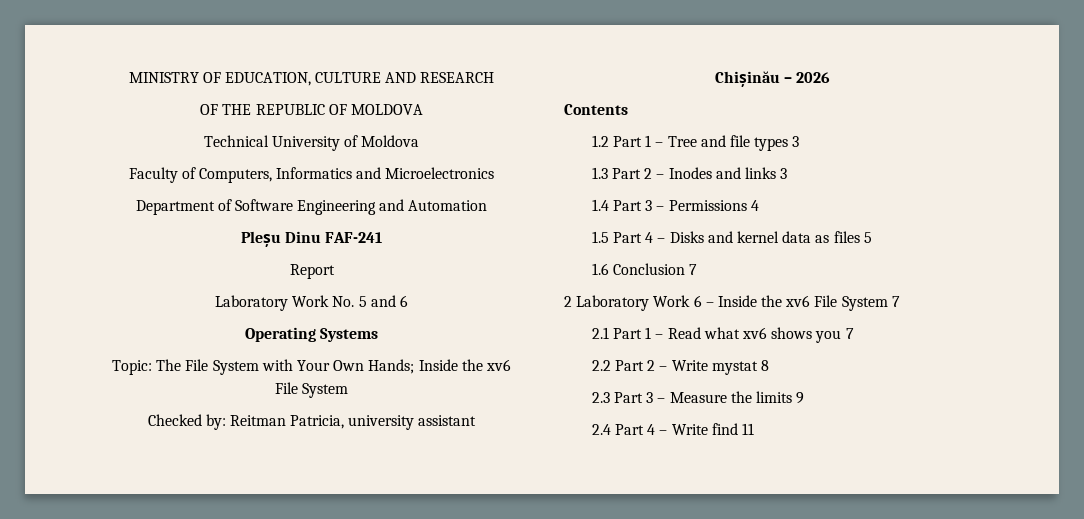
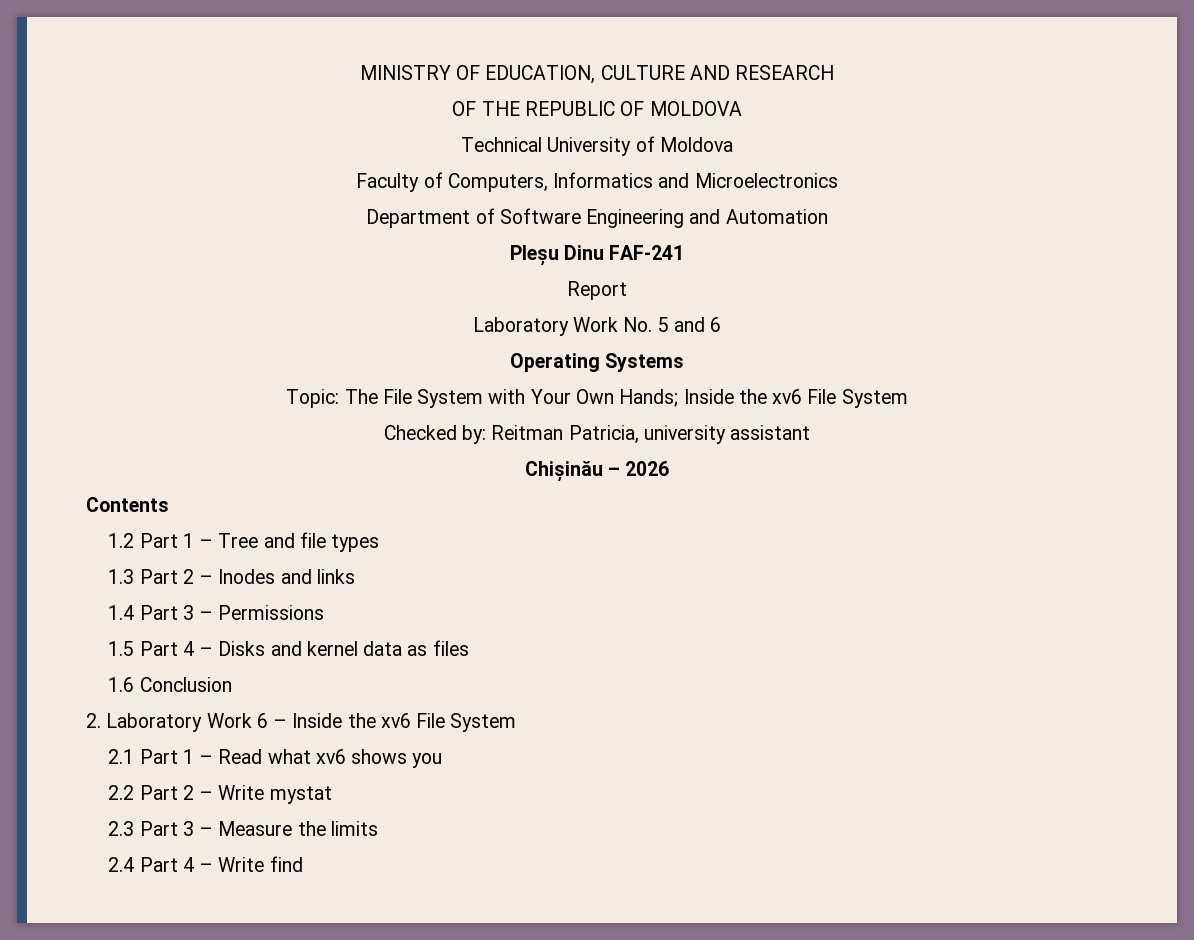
[792,136,800,147] 3 -> (380, 543) none
[780,168,788,179] 3 -> (355, 576) none
[750,200,759,211] 4 -> (325, 612) none
[863,232,872,243] 5 -> (469, 648) none
[689,264,698,275] [564,296,572,307] 7 // 2 -> [86,713,101,728] // 2.
[891,296,900,307] 7 -> (517, 722) none
[845,328,854,339] 7 -> (443, 760) none
[760,360,769,371] 8 -> (332, 795) none
[796,392,805,404] 9 -> (378, 828) none
[741,423,754,435] 11 -> (303, 864) none

